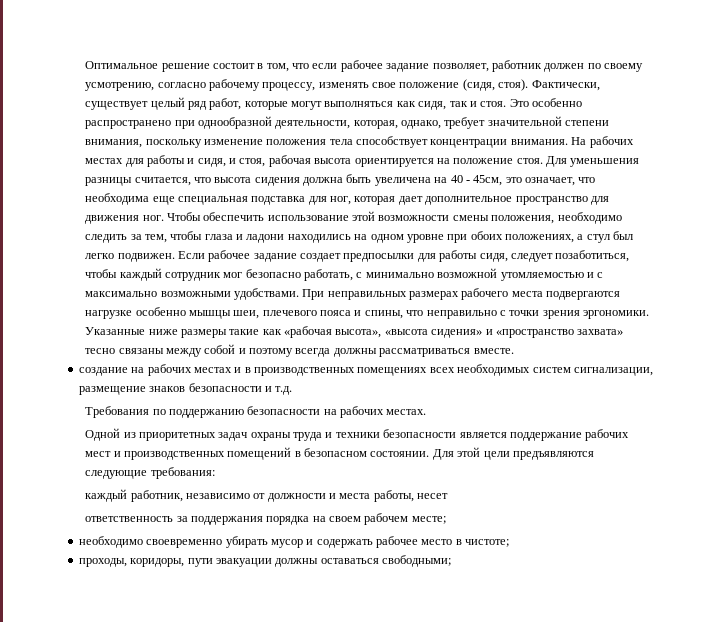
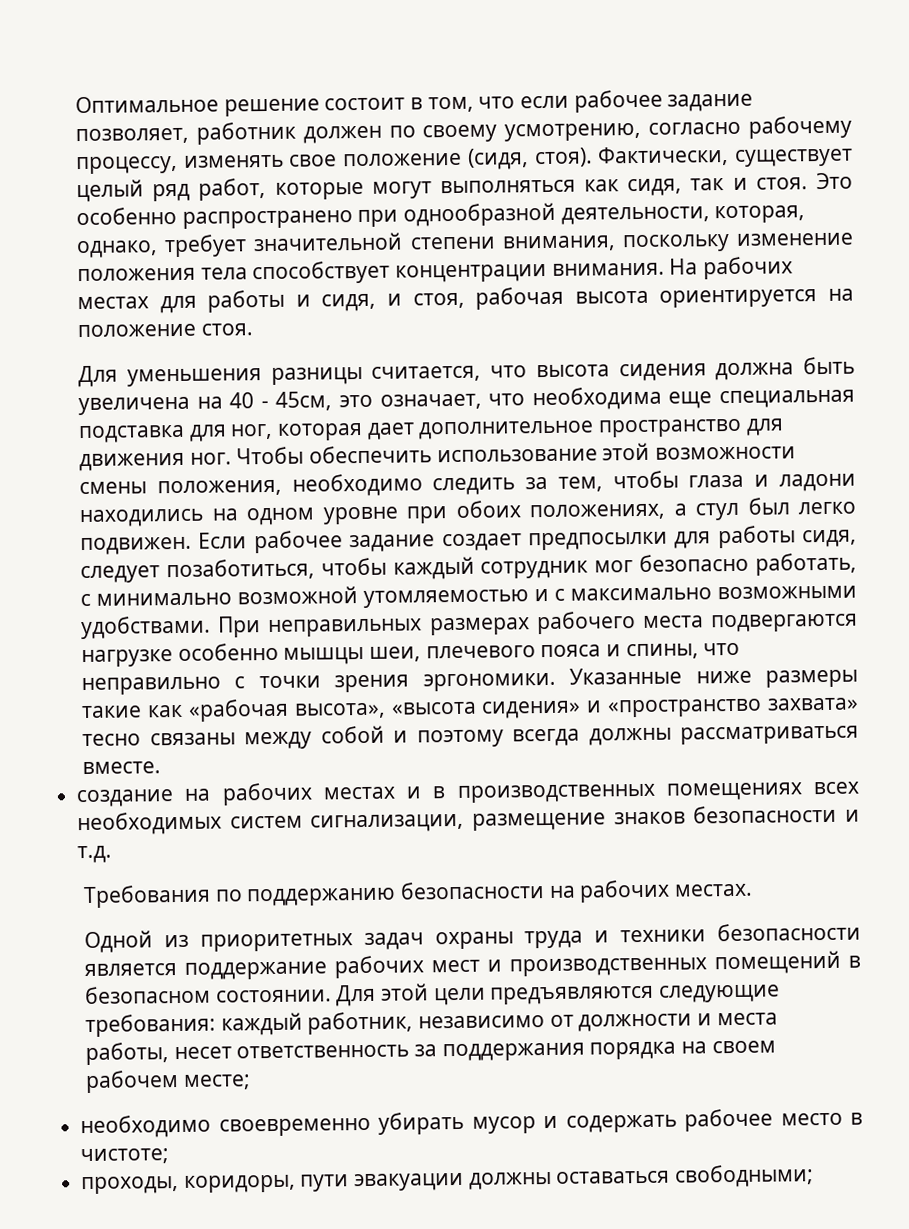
(543, 161) none -> (253, 329) //
(215, 473) // -> (217, 1025) none
(449, 496) // -> (232, 1053) none

